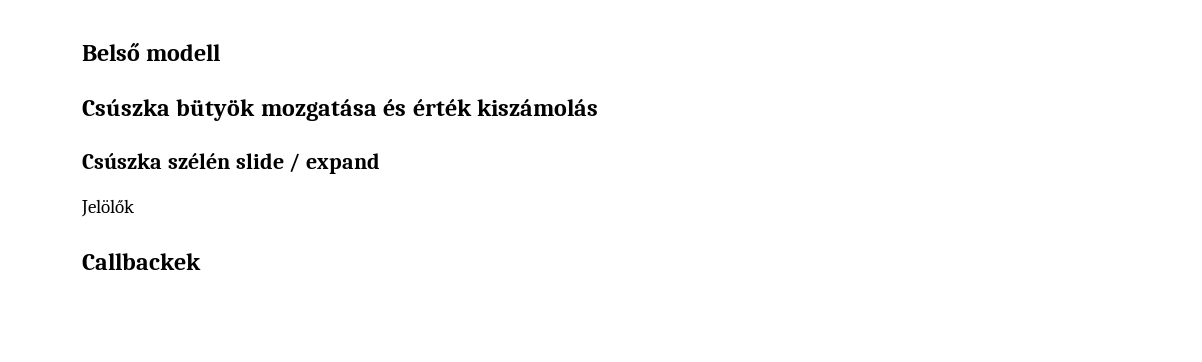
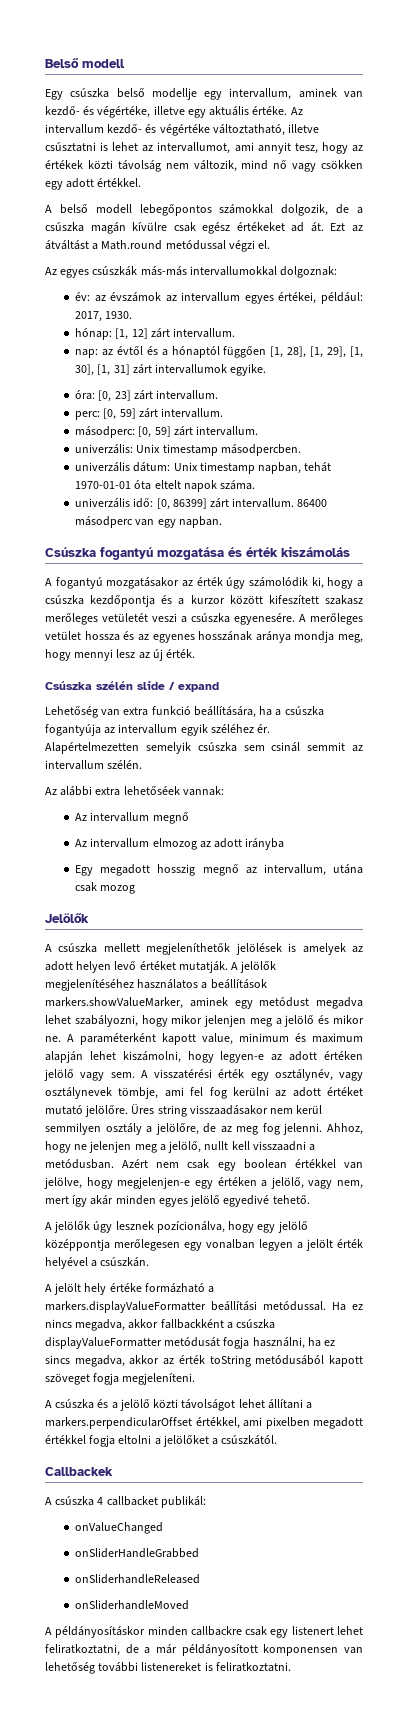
[82,99,256,121] // Csúszka bütyök -> [45,88,363,100] [45,106,303,118] [45,124,320,136] [45,142,363,154] [45,160,363,172] [45,178,142,190] [45,204,363,216] [45,222,363,234] [45,240,271,252] [45,266,338,278] [75,292,363,304] [75,311,133,322] [75,328,235,340] [75,346,363,358] [75,364,267,376] [75,390,218,402] [75,408,223,420] [75,426,258,438] [75,444,301,456] [75,462,332,474] [75,480,255,492] [75,498,328,510] [75,516,222,528] [45,547,153,560] // Egy csúszka belső modellje egy intervallum, aminek van kezdő- és végértéke, illetve egy aktuális értéke. Az intervallum kezdő- és végértéke változtatható, illetve csúsztatni is lehet az intervallumot, ami annyit tesz, hogy az értékek közti távolság nem változik, mind nő vagy csökken egy adott értékkel. // A belső modell lebegőpontos számokkal dolgozik, de a csúszka magán kívülre csak egész értékeket ad át. Ezt az átváltást a Math.round metódussal végzi el. // Az egyes csúszkák más-más intervallumokkal dolgoznak: // év: az évszámok az intervallum egyes értékei, például: 2017, 1930. // hónap: [1, 12] zárt intervallum. // nap: az évtől és a hónaptól függően [1, 28], [1, 29], [1, 30], [1, 31] zárt intervallumok egyike. // óra: [0, 23] zárt intervallum. // perc: [0, 59] zárt intervallum. // másodperc: [0, 59] zárt intervallum. // univerzális: Unix timestamp másodpercben. // univerzális dátum: Unix timestamp napban, tehát 1970-01-01 óta eltelt napok száma. // univerzális idő: [0, 86399] zárt intervallum. 86400 másodperc van egy napban. // Csúszka fogantyú
(599, 107) none -> [45,577,363,589] [45,595,363,607] [45,613,363,625] [45,631,363,643] [45,649,196,661] // A fogantyú mozgatásakor az érték úgy számolódik ki, hogy a csúszka kezdőpontja és a kurzor között kifeszített szakasz merőleges vetületét veszi a csúszka egyenesére. A merőleges vetület hossza és az egyenes hosszának aránya mondja meg, hogy mennyi lesz az új érték.
[81,199,135,217] [82,253,201,270] Jelölők // Callbackek -> [45,706,324,718] [45,724,271,736] [45,742,363,754] [45,760,143,770] [45,786,224,796] [75,812,189,824] [75,838,285,850] [75,864,363,876] [75,882,136,894] [45,913,89,923] [45,943,363,955] [45,961,277,973] [45,979,267,991] [45,997,363,1009] [45,1015,364,1027] [45,1033,363,1045] [45,1051,363,1063] [44,1069,363,1081] [45,1087,363,1099] [45,1104,323,1117] [45,1123,363,1135] [45,1141,316,1153] [45,1159,363,1171] [44,1177,363,1189] [45,1195,310,1207] [45,1221,308,1233] [45,1239,363,1251] [45,1257,150,1269] [45,1283,215,1295] [45,1301,363,1313] [45,1319,276,1331] [45,1337,336,1349] [45,1355,364,1367] [45,1373,196,1385] [45,1399,313,1411] [45,1417,363,1429] [45,1435,278,1447] [45,1467,113,1476] [45,1496,206,1508] [75,1522,164,1534] [75,1548,200,1558] [75,1574,201,1584] [75,1600,190,1610] [45,1626,363,1638] [45,1644,363,1656] [45,1662,291,1674] Lehetőség van extra funkció beállítására, ha a csúszka fogantyúja az intervallum egyik széléhez ér. Alapértelmezetten semelyik csúszka sem csinál semmit az intervallum szélén. // Az alábbi extra lehetőséek vannak: // Az intervallum megnő // Az intervallum elmozog az adott irányba // Egy megadott hosszig megnő az intervallum, utána csak mozog // Jelölők // A csúszka mellett megjeleníthetők jelölések is amelyek az adott helyen levő értéket mutatják. A jelölők megjelenítéséhez használatos a beállítások markers.showValueMarker, aminek egy metódust megadva lehet szabályozni, hogy mikor jelenjen meg a jelölő és mikor ne. A paraméterként kapott value, minimum és maximum alapján lehet kiszámolni, hogy legyen-e az adott értéken jelölő vagy sem. A visszatérési érték egy osztálynév, vagy osztálynevek tömbje, ami fel fog kerülni az adott értéket mutató jelölőre. Üres string visszaadásakor nem kerül semmilyen osztály a jelölőre, de az meg fog jelenni. Ahhoz, hogy ne jelenjen meg a jelölő, nullt kell visszaadni a metódusban. Azért nem csak egy boolean értékkel van jelölve, hogy megjelenjen-e egy értéken a jelölő, vagy nem, mert így akár minden egyes jelölő egyedivé tehető. // A jelölők úgy lesznek pozícionálva, hogy egy jelölő középpontja merőlegesen egy vonalban legyen a jelölt érték helyével a csúszkán. // A jelölt hely értéke formázható a markers.displayValueFormatter beállítási metódussal. Ha ez nincs megadva, akkor fallbackként a csúszka displayValueFormatter metódusát fogja használni, ha ez sincs megadva, akkor az érték toString metódusából kapott szöveget fogja megjeleníteni. // A csúszka és a jelölő közti távolságot lehet állítani a markers.perpendicularOffset értékkel, ami pixelben megadott értékkel fogja eltolni a jelölőket a csúszkától. // Callbackek // A csúszka 4 callbacket publikál: // onValueChanged // onSliderHandleGrabbed // onSliderhandleReleased // onSliderhandleMoved // A példányosításkor minden callbackre csak egy listenert lehet feliratkoztatni, de a már példányosított komponensen van lehetőség további listenereket is feliratkoztatni.

